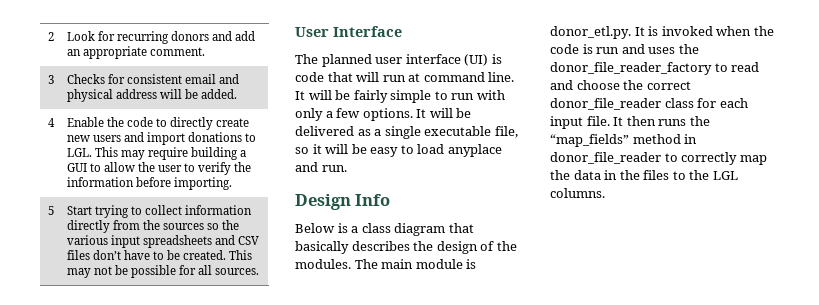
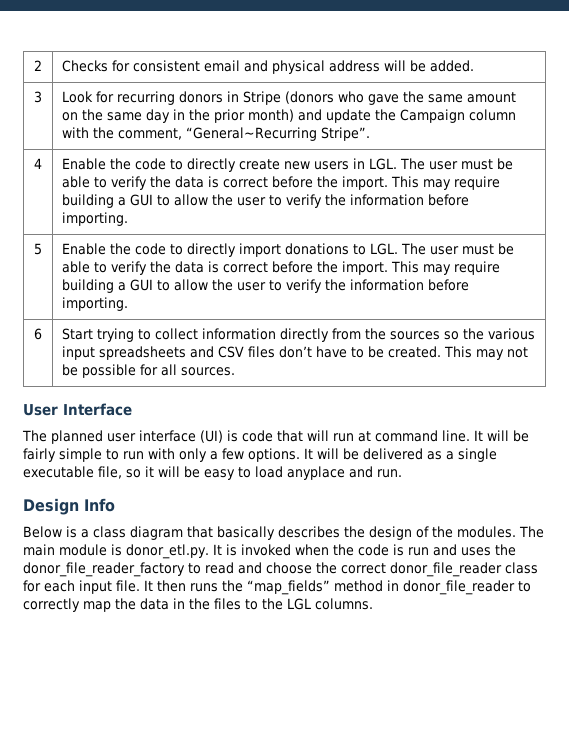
[66,31,256,44] [66,46,205,59] [47,75,54,84] | Look for recurring donors and add an appropriate comment. // 3 -> (42, 65) none
(238, 94) none -> [34,91,42,103] [62,91,517,105] [62,109,517,123] [62,127,371,141] // 3 | Look for recurring donors in Stripe (donors who gave the same amount on the same day in the prior month) and update the Campaign column with the comment, “General~Recurring Stripe”.
[123,132,257,145] [66,148,92,157] and import donations to LGL. -> [353,158,514,170] [62,176,389,190] in LGL. The user must be able to verify the data is correct before the import.
(54, 210) none -> [62,243,515,257] [62,261,501,275] [62,279,470,293] [62,297,129,311] [34,328,42,340] | Enable the code to directly import donations to LGL. The user must be able to verify the data is correct before the import. This may require building a GUI to allow the user to verify the information before importing. // 6

